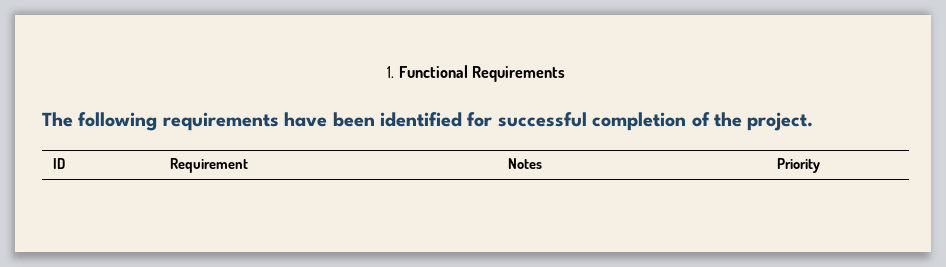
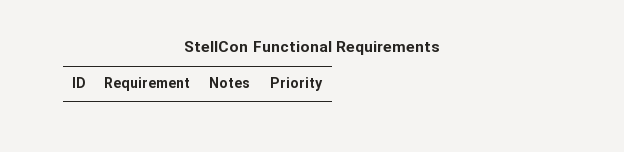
[387,66,395,78] 1. -> [184,41,249,52] StellCon
[42,112,814,131] // The following requirements have been identified for successful completion of the project. -> (440, 48) none

